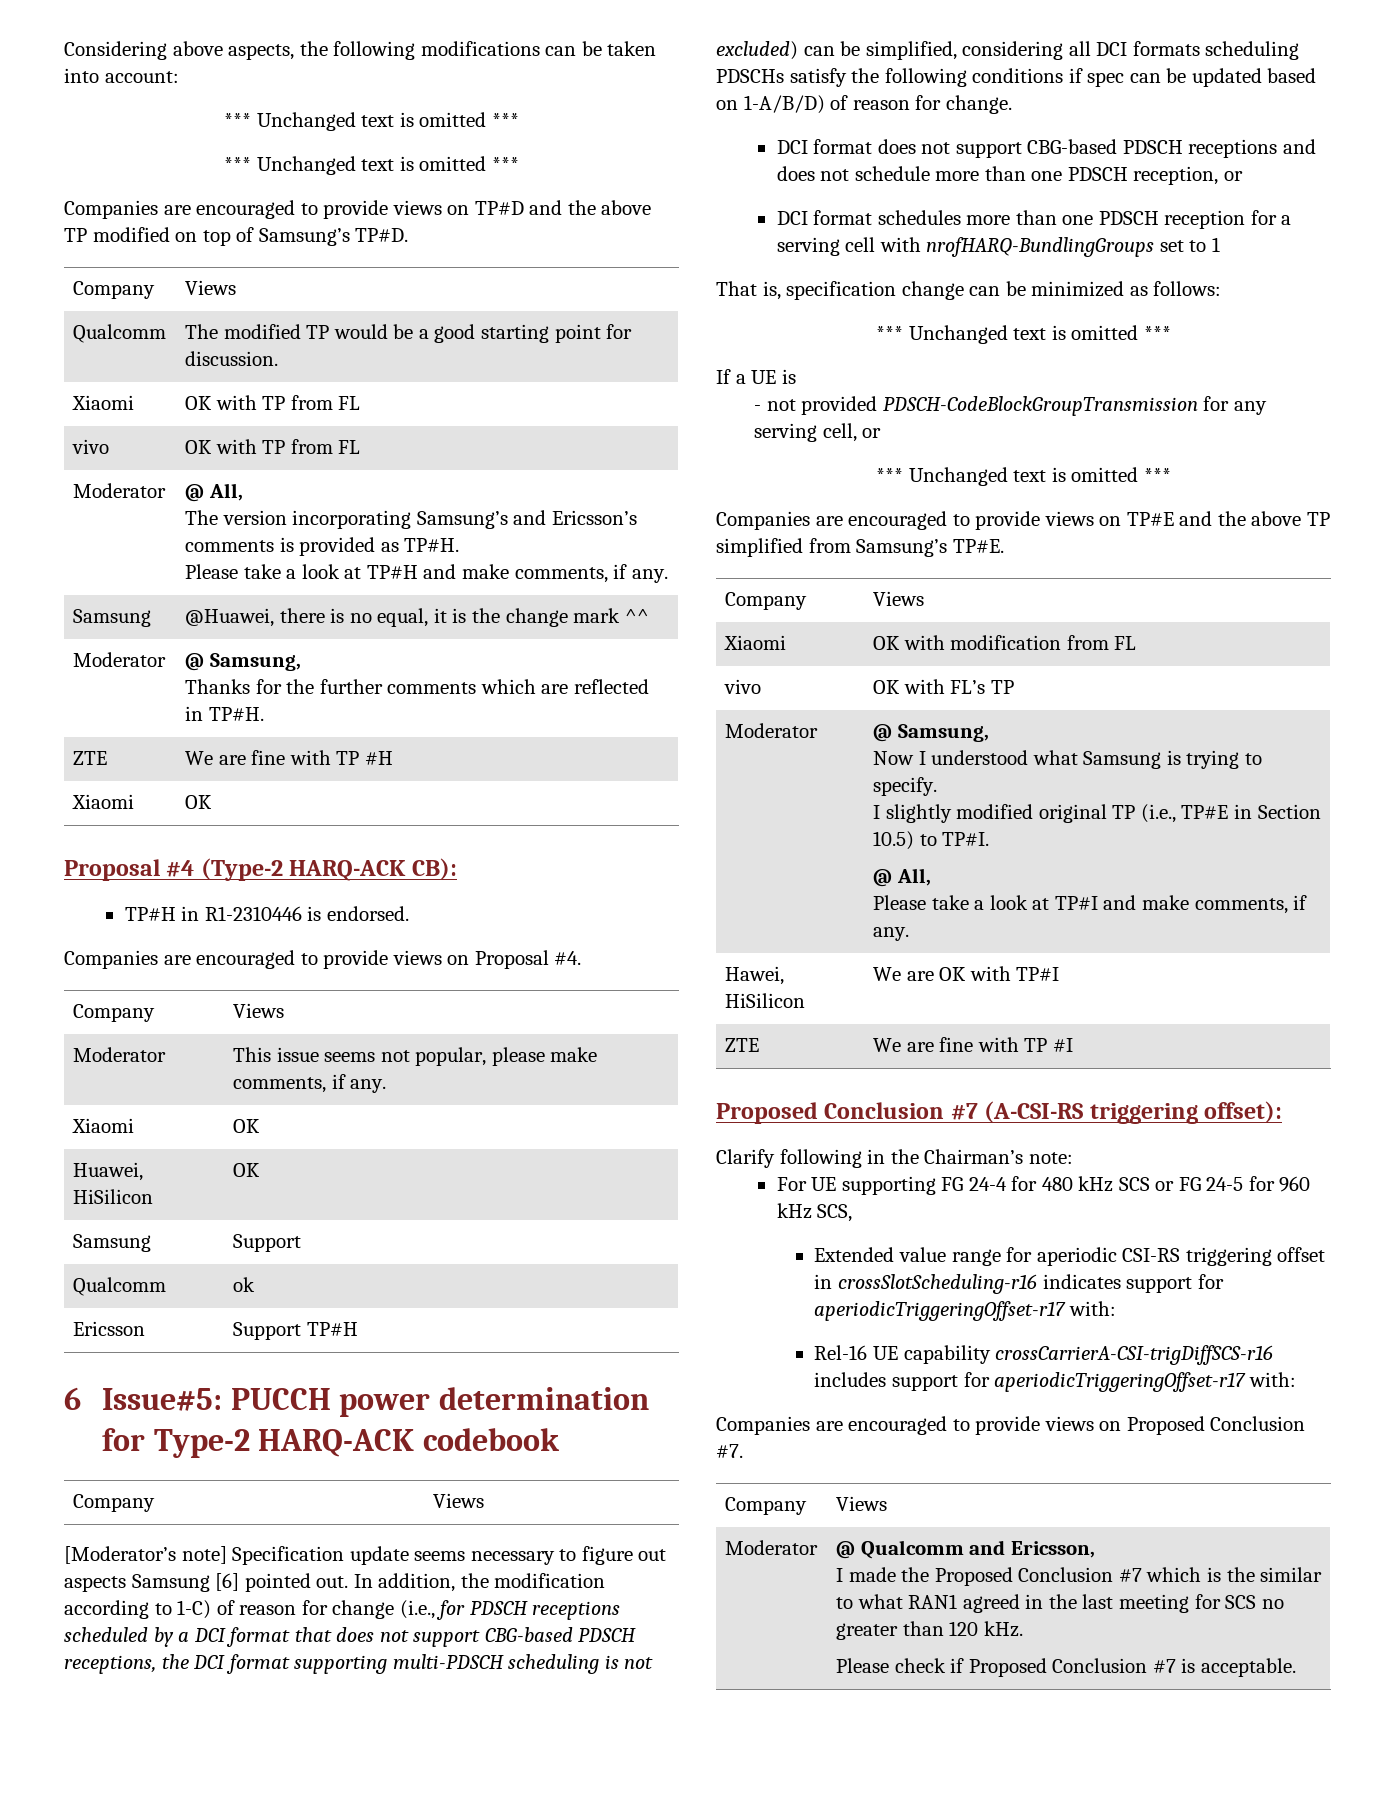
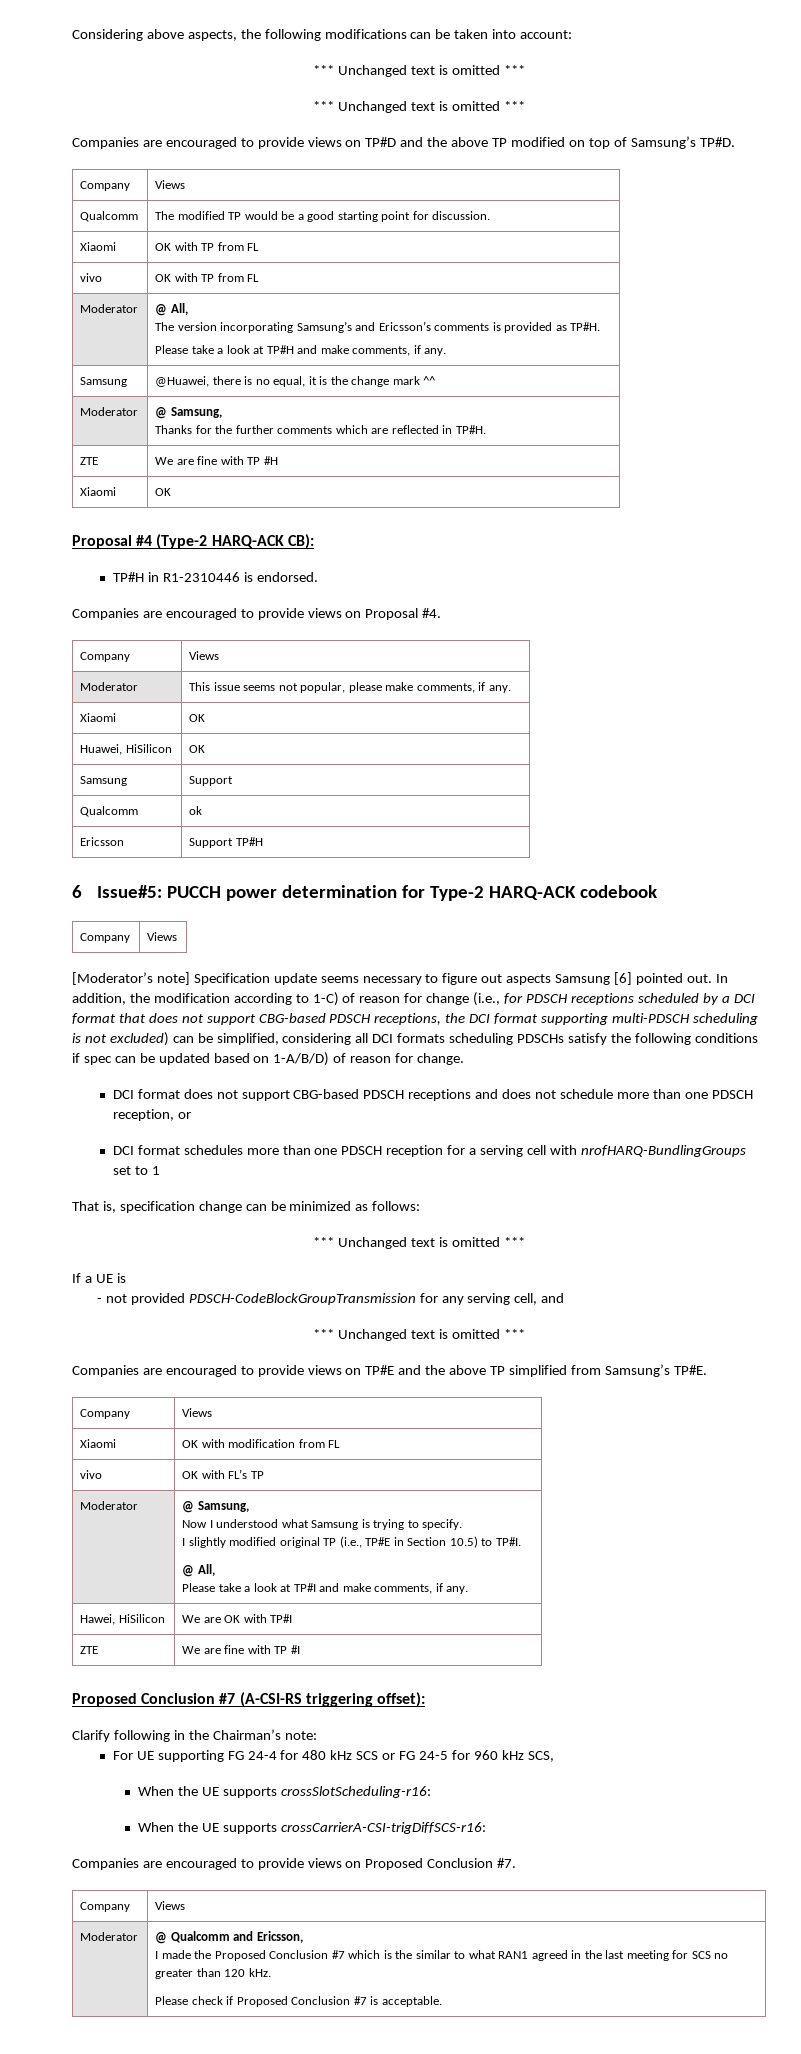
[862,428,882,438] or -> [541,1293,565,1303] and
[814,1247,1326,1266] [814,1274,1224,1294] [814,1301,1117,1321] [814,1345,1274,1365] [814,1372,1296,1392] Extended value range for aperiodic CSI-RS triggering offset in crossSlotScheduling-r16 indicates support for aperiodicTriggeringOffset-r17 with: // Rel-16 UE capability crossCarrierA-CSI-trigDiffSCS-r16 includes support for aperiodicTriggeringOffset-r17 with: -> [137,1786,431,1798] [137,1822,486,1834] When the UE supports crossSlotScheduling-r16: // When the UE supports crossCarrierA-CSI-trigDiffSCS-r16:

